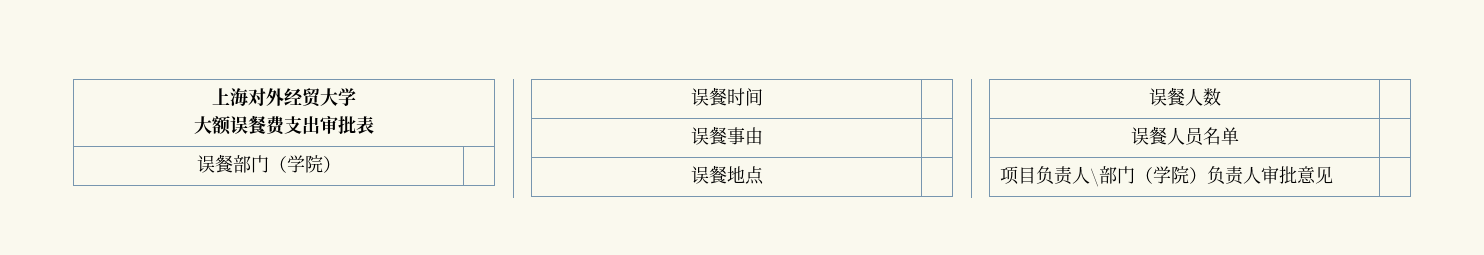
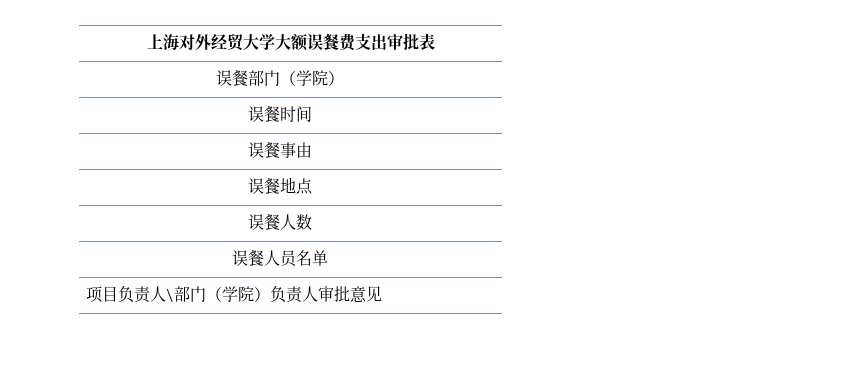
(356, 97) // -> (275, 42) none

